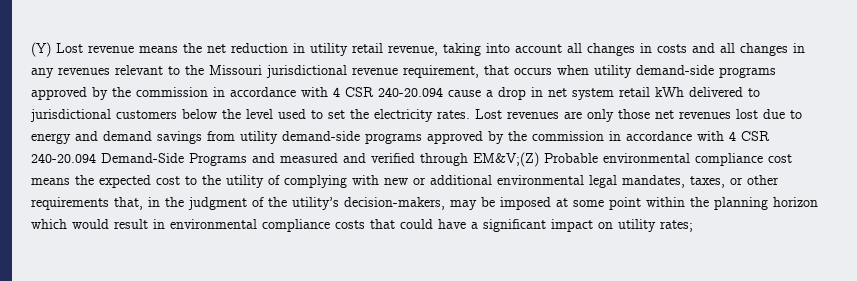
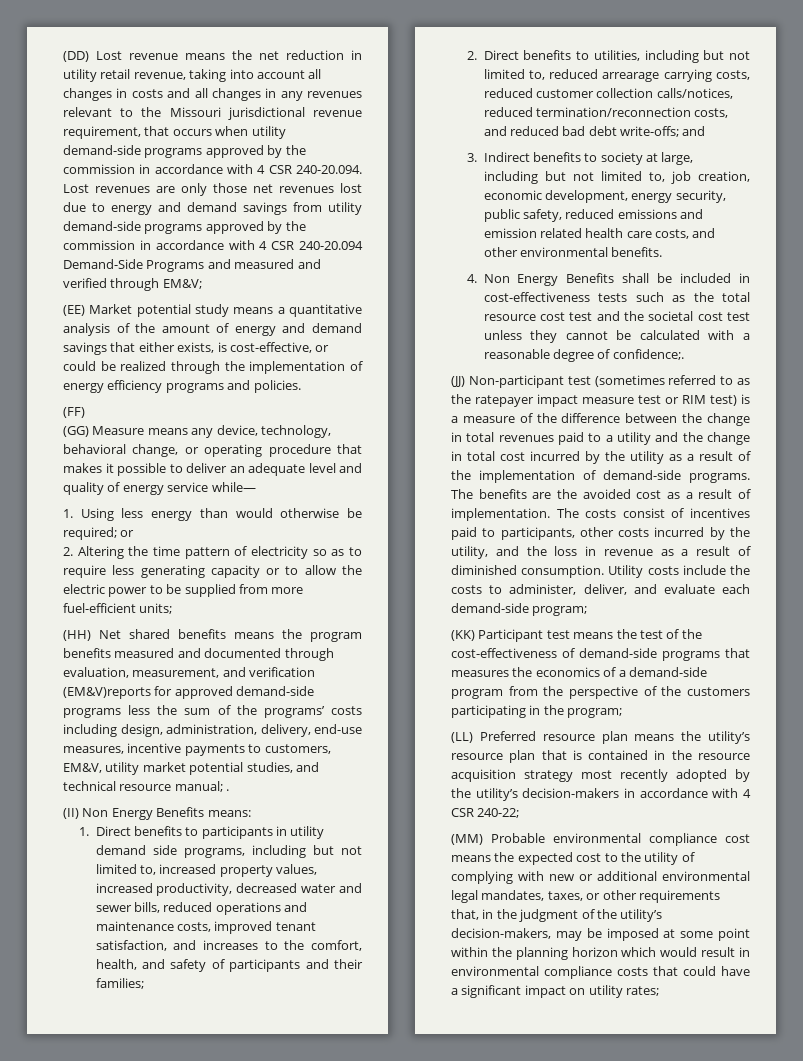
[31,42,51,57] (Y) -> [63,51,89,62] (DD)
[378,87,760,100] [30,109,470,122] 240-20.094 cause a drop in net system retail kWh delivered to jurisdictional customers below the level used to set the electricity rates. -> [296,165,362,174] 240-20.094.
[473,152,539,167] EM&V;(Z) -> [162,279,202,289] [63,304,362,317] [63,323,363,336] [63,342,330,355] [63,361,363,374] [63,380,301,393] [63,407,85,418] [63,425,331,438] [63,444,362,457] [63,463,362,476] [63,482,256,495] [63,508,363,521] [63,527,135,540] [63,546,362,559] [63,565,362,578] [63,584,304,597] [63,603,173,614] [63,629,362,642] [63,648,334,661] [63,667,316,678] [63,686,315,699] [63,705,362,718] [63,724,362,737] [63,743,331,756] [63,762,319,775] [63,781,230,792] [63,807,251,820] [79,826,325,839] [95,845,362,858] [95,864,318,877] [95,883,362,896] [95,902,308,915] [95,921,316,934] [95,940,363,951] [95,959,363,972] [95,978,144,989] [467,50,750,63] [483,69,750,82] [483,88,733,99] [483,107,729,118] [483,126,706,137] [467,152,694,165] [483,171,750,184] [483,190,726,203] [483,209,704,222] [483,228,716,239] [483,247,663,257] [467,273,750,286] [483,292,750,302] [483,311,750,321] [483,330,750,343] [483,349,684,362] [451,375,750,388] [451,394,750,407] [451,413,750,426] [451,432,750,445] [451,451,751,464] [451,470,750,483] [451,489,751,499] [451,508,750,521] [451,527,750,540] [451,546,751,559] [451,565,750,578] [451,584,750,595] [451,603,588,616] [451,629,702,642] [451,648,750,661] [451,667,707,677] [451,686,750,699] [451,705,623,718] [451,731,750,744] [451,750,750,763] [451,769,750,782] [451,788,751,801] [451,808,520,818] [451,834,483,845] EM&V; // (EE) Market potential study means a quantitative analysis of the amount of energy and demand savings that either exists, is cost-effective, or could be realized through the implementation of energy efficiency programs and policies. // (FF) // (GG) Measure means any device, technology, behavioral change, or operating procedure that makes it possible to deliver an adequate level and quality of energy service while— // 1. Using less energy than would otherwise be required; or // 2. Altering the time pattern of electricity so as to require less generating capacity or to allow the electric power to be supplied from more fuel-efficient units; // (HH) Net shared benefits means the program benefits measured and documented through evaluation, measurement, and verification (EM&V)reports for approved demand-side programs less the sum of the programs’ costs including design, administration, delivery, end-use measures, incentive payments to customers, EM&V, utility market potential studies, and technical resource manual; . // (II) Non Energy Benefits means: // 1. Direct benefits to participants in utility demand side programs, including but not limited to, increased property values, increased productivity, decreased water and sewer bills, reduced operations and maintenance costs, improved tenant satisfaction, and increases to the comfort, health, and safety of participants and their families; // 2. Direct benefits to utilities, including but not limited to, reduced arrearage carrying costs, reduced customer collection calls/notices, reduced termination/reconnection costs, and reduced bad debt write-offs; and // 3. Indirect benefits to society at large, including but not limited to, job creation, economic development, energy security, public safety, reduced emissions and emission related health care costs, and other environmental benefits. // 4. Non Energy Benefits shall be included in cost-effectiveness tests such as the total resource cost test and the societal cost test unless they cannot be calculated with a reasonable degree of confidence;. // (JJ) Non-participant test (sometimes referred to as the ratepayer impact measure test or RIM test) is a measure of the difference between the change in total revenues paid to a utility and the change in total cost incurred by the utility as a result of the implementation of demand-side programs. The benefits are the avoided cost as a result of implementation. The costs consist of incentives paid to participants, other costs incurred by the utility, and the loss in revenue as a result of diminished consumption. Utility costs include the costs to administer, deliver, and evaluate each demand-side program; // (KK) Participant test means the test of the cost-effectiveness of demand-side programs that measures the economics of a demand-side program from the perspective of the customers participating in the program; // (LL) Preferred resource plan means the utility’s resource plan that is contained in the resource acquisition strategy most recently adopted by the utility’s decision-makers in accordance with 4 CSR 240-22; // (MM)

